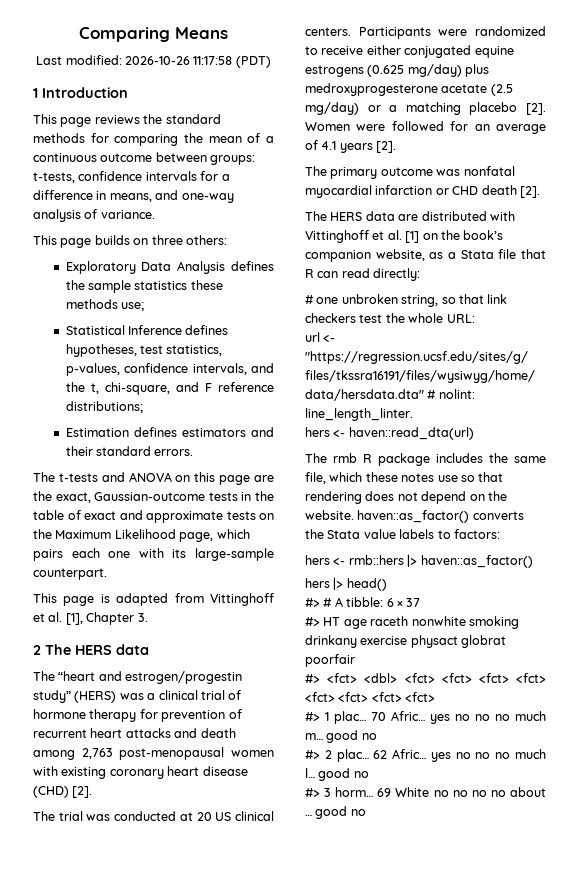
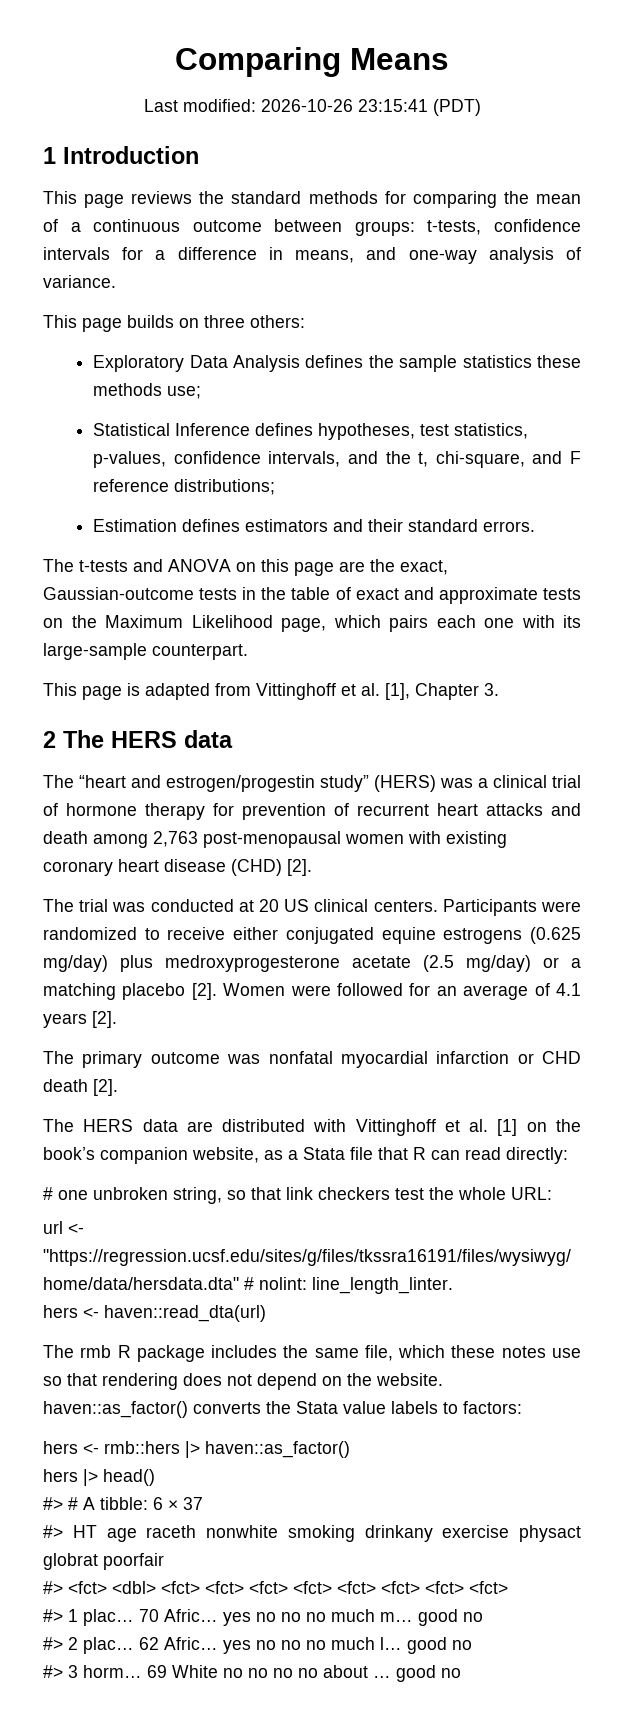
[193,56,233,65] 11:17:58 -> [357,99,428,112] 23:15:41

